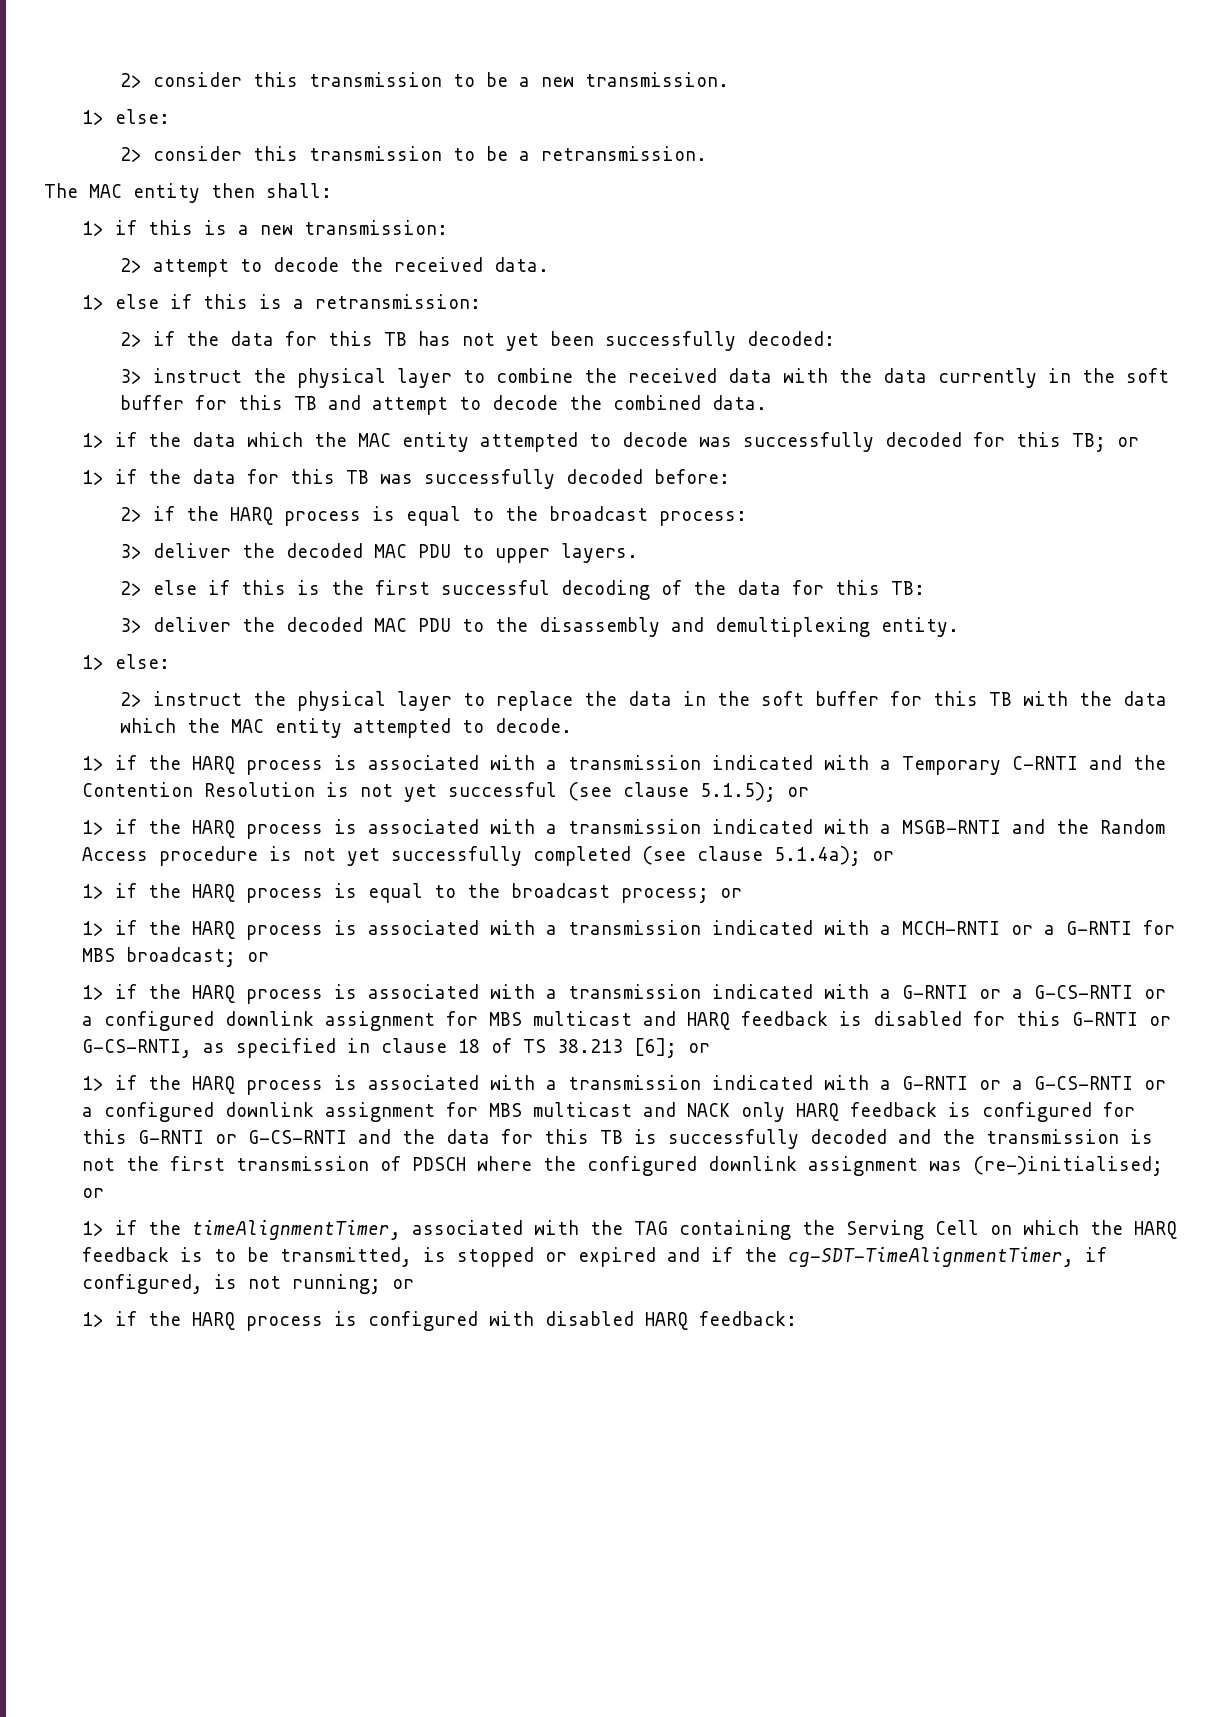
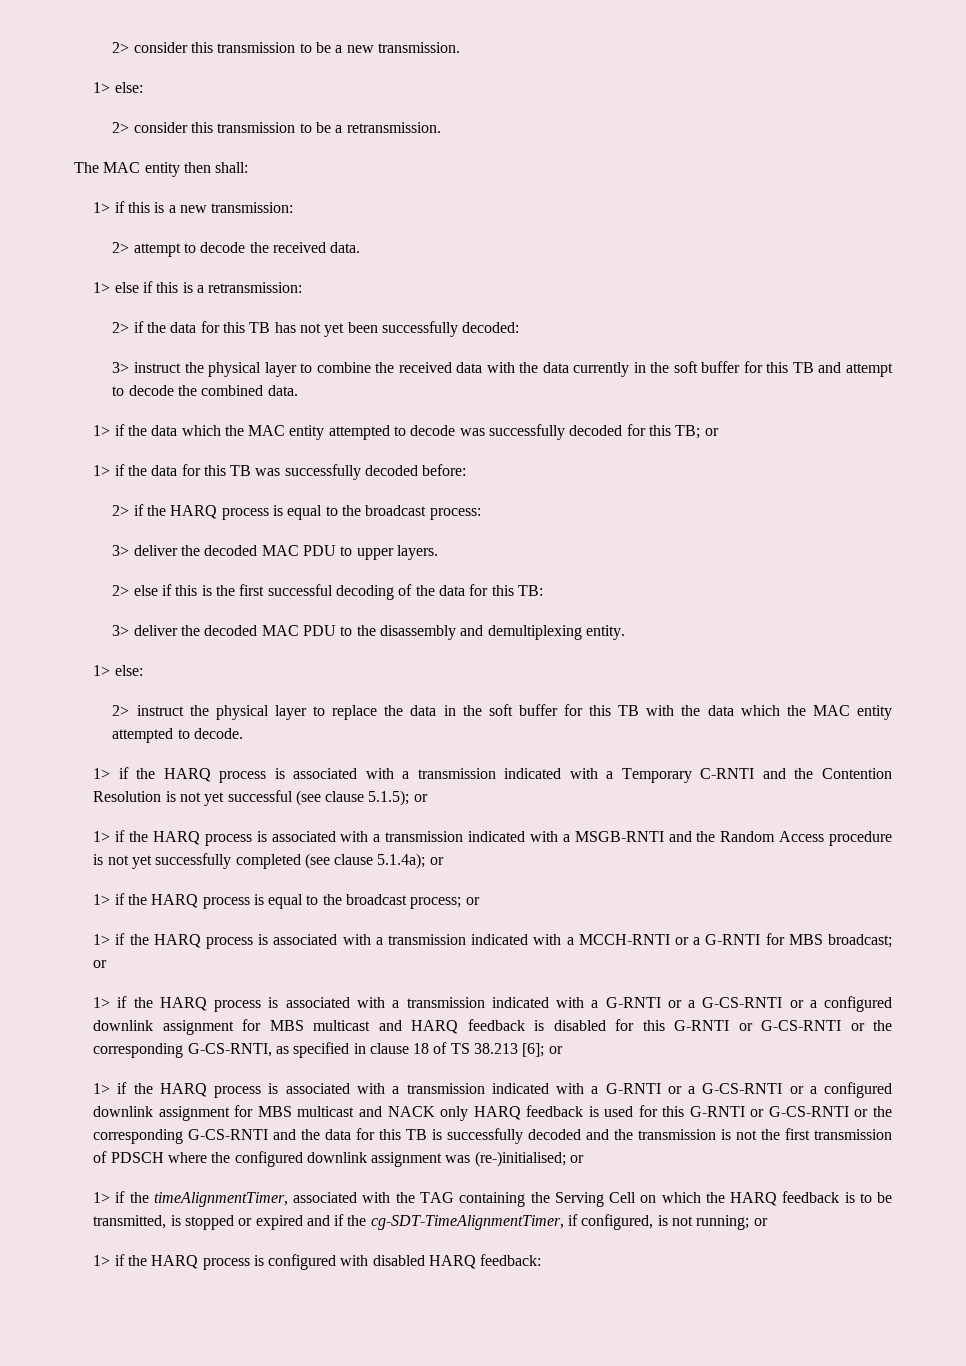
(1171, 1021) none -> [761,1020,893,1031] [93,1043,184,1058] G-CS-RNTI or the corresponding
[981,1102,1135,1122] [81,1129,347,1144] configured for this G-RNTI or G-CS-RNTI -> [604,1105,893,1117] [93,1129,269,1144] used for this G-RNTI or G-CS-RNTI or the corresponding G-CS-RNTI

